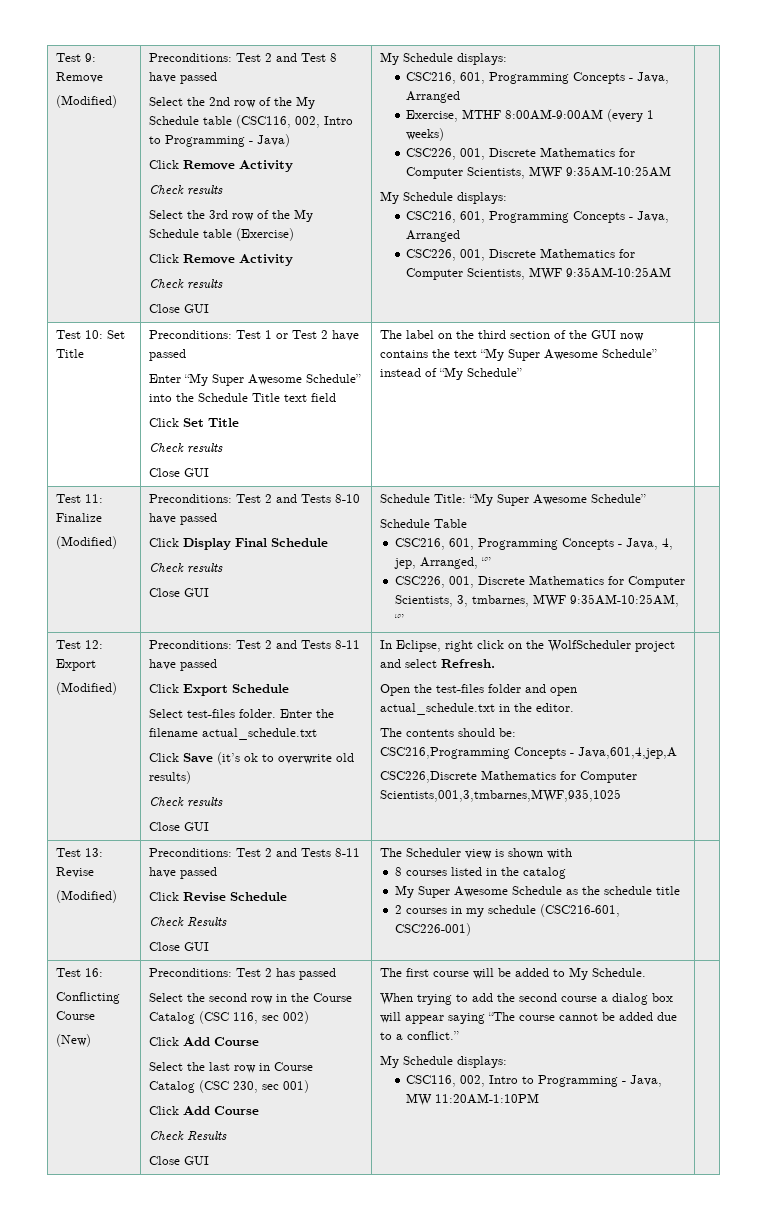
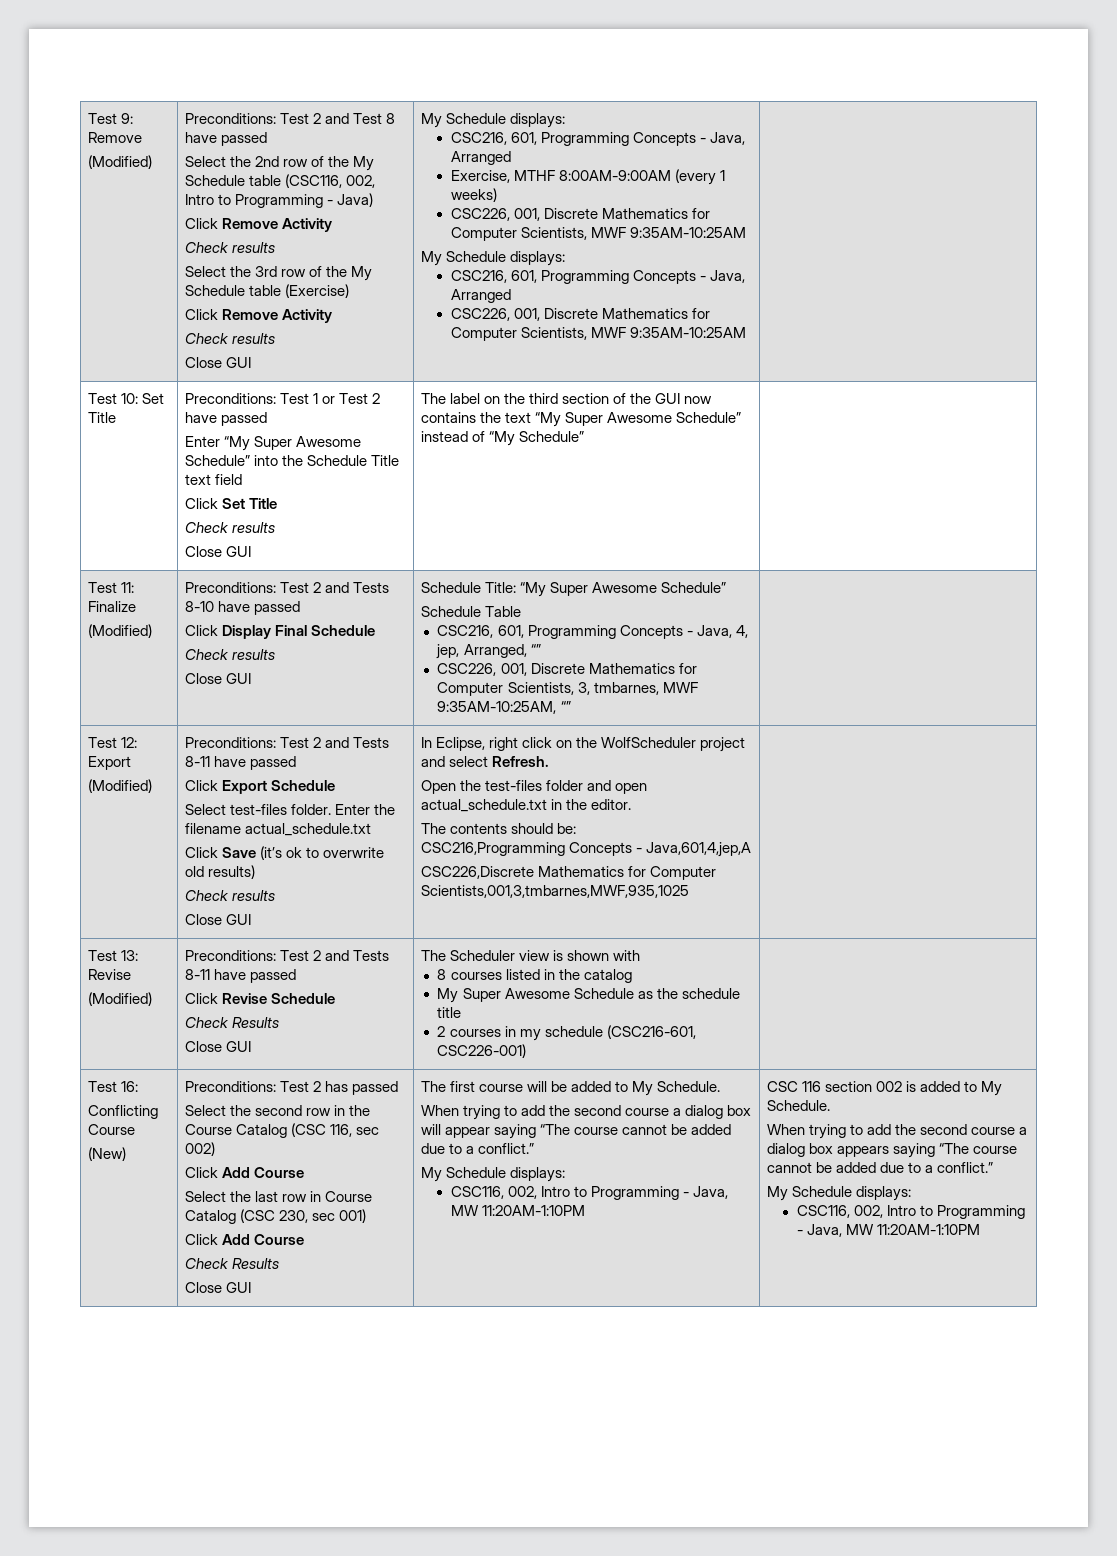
(540, 1098) none -> [766,1081,1003,1096] [766,1100,830,1111] [766,1124,1028,1139] [766,1143,1018,1158] [766,1162,994,1173] [766,1186,912,1201] [796,1205,1026,1219] [796,1224,981,1237] CSC 116 section 002 is added to My Schedule. // When trying to add the second course a dialog box appears saying “The course cannot be added due to a conflict.” // My Schedule displays: // CSC116, 002, Intro to Programming - Java, MW 11:20AM-1:10PM

